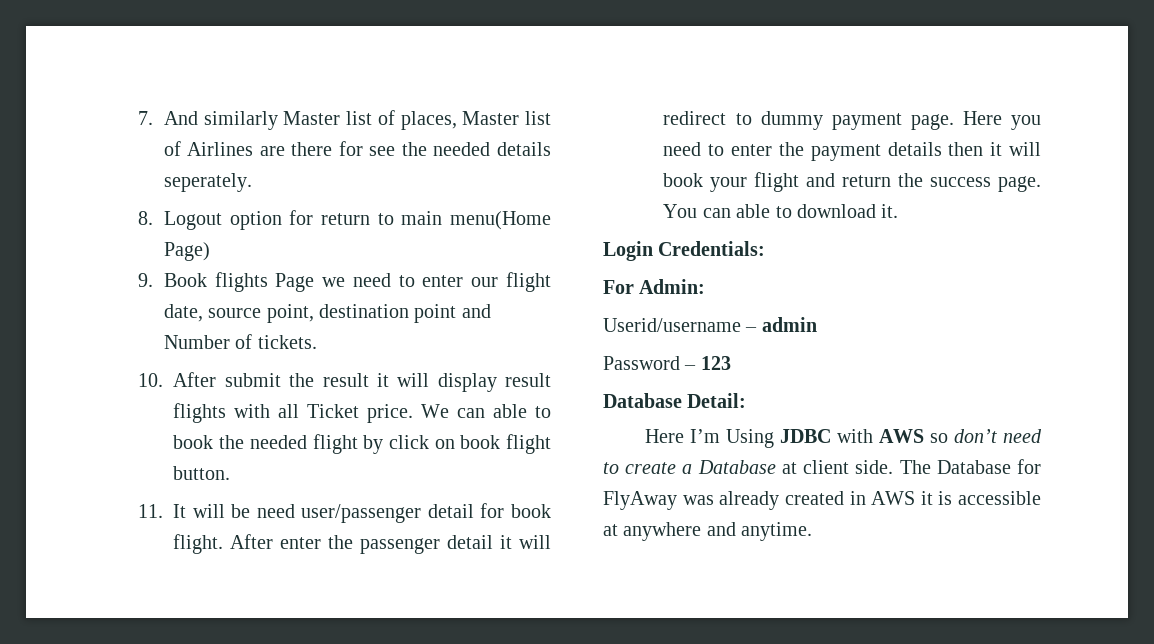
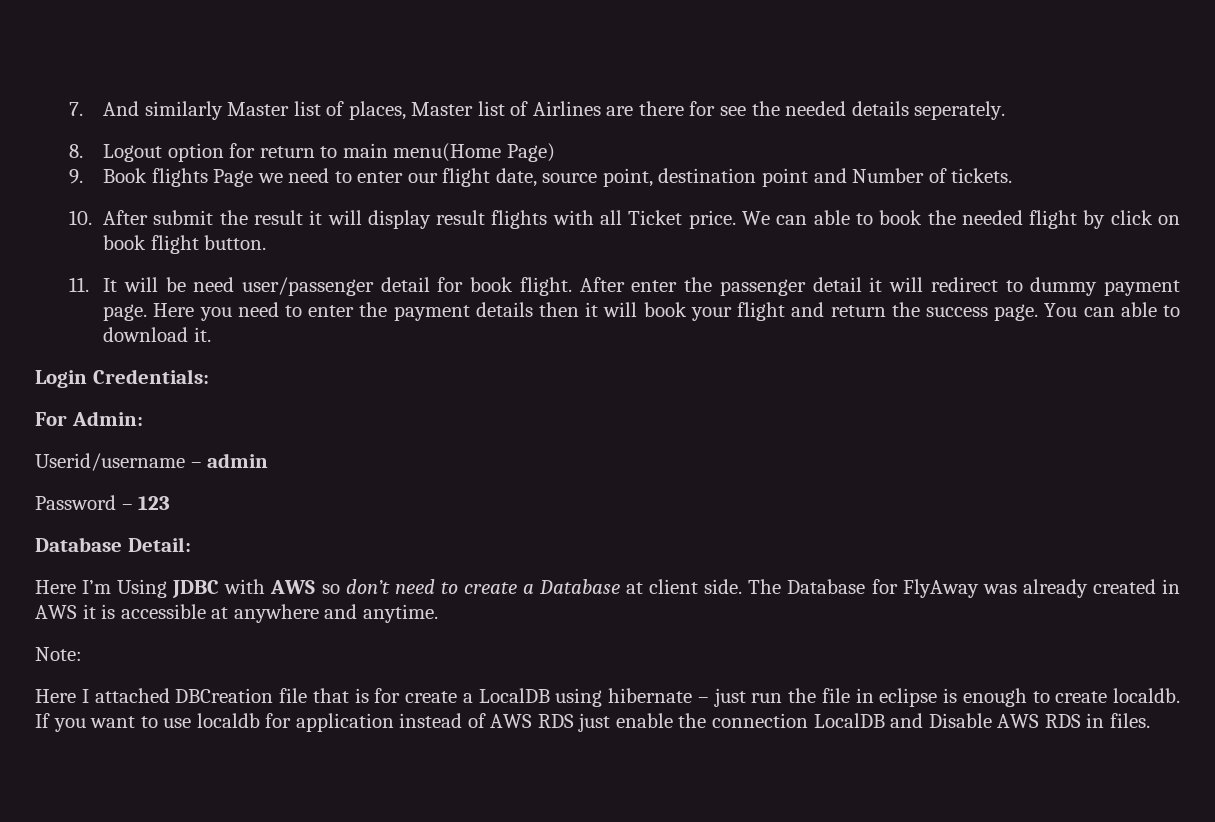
(813, 531) none -> [35,647,82,661] [35,688,1180,707] [35,713,1150,732] // Note: // Here I attached DBCreation file that is for create a LocalDB using hibernate – just run the file in eclipse is enough to create localdb. If you want to use localdb for application instead of AWS RDS just enable the connection LocalDB and Disable AWS RDS in files.

